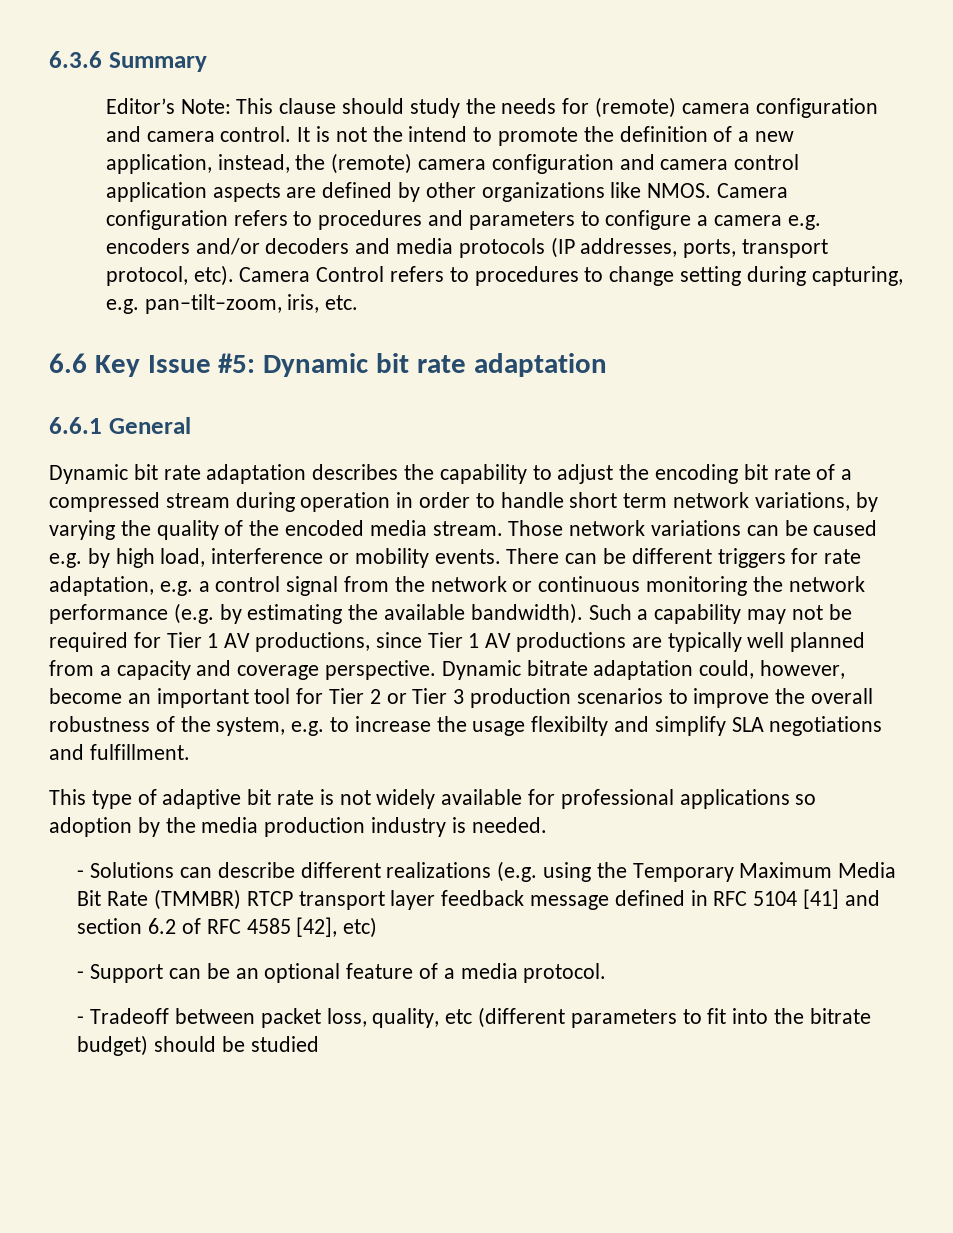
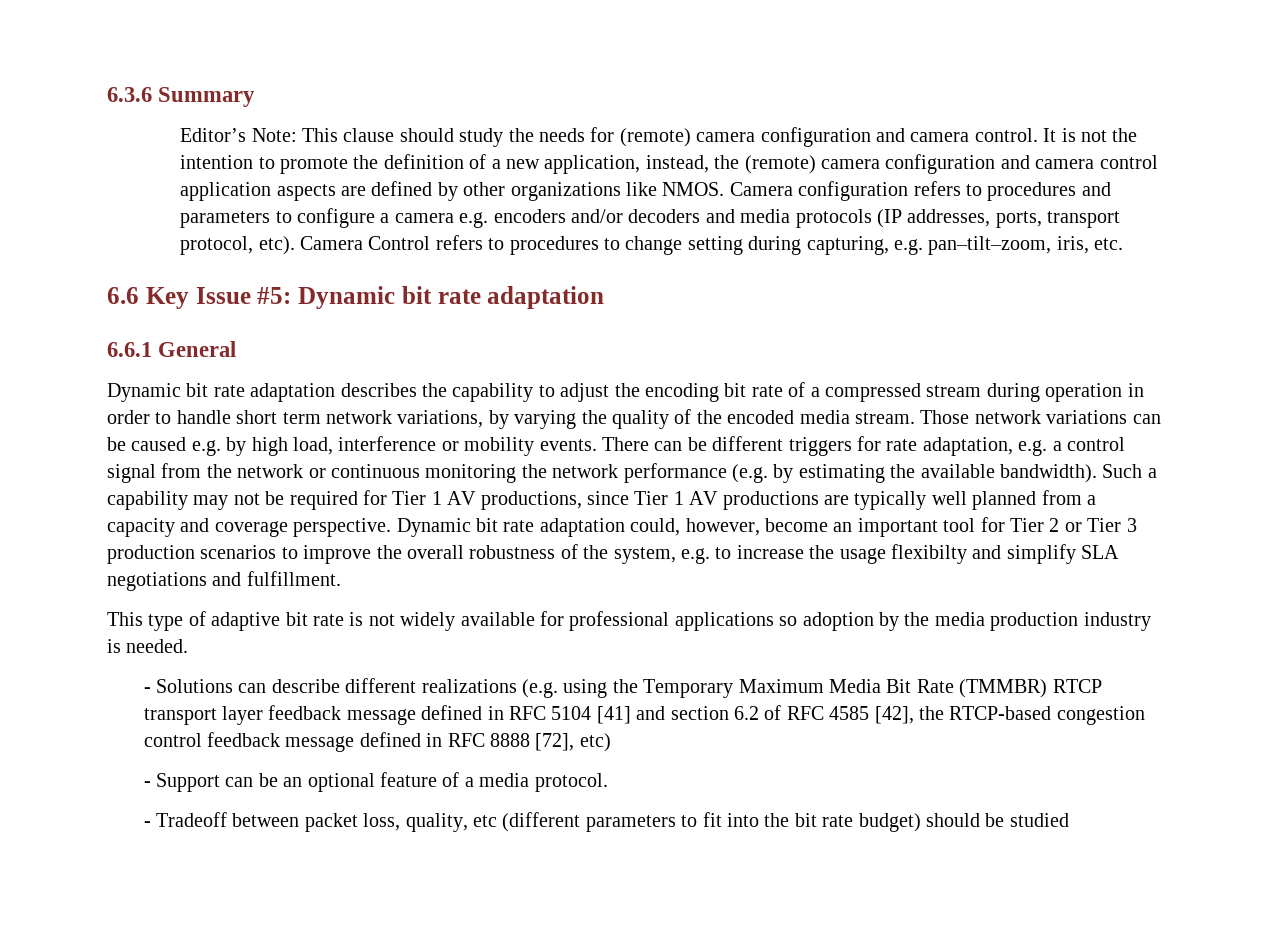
[408,126,468,142] intend -> [180,155,254,169] intention
[526,660,588,676] bitrate -> [476,518,535,532] bit rate
(338, 927) none -> [919,706,1145,725] [143,732,575,752] the RTCP-based congestion control feedback message defined in RFC 8888 [72],
[809,1008,871,1024] bitrate -> [794,813,854,827] bit rate

